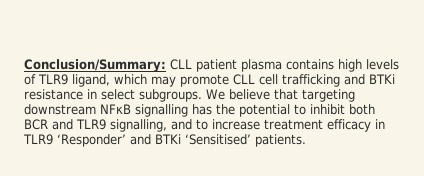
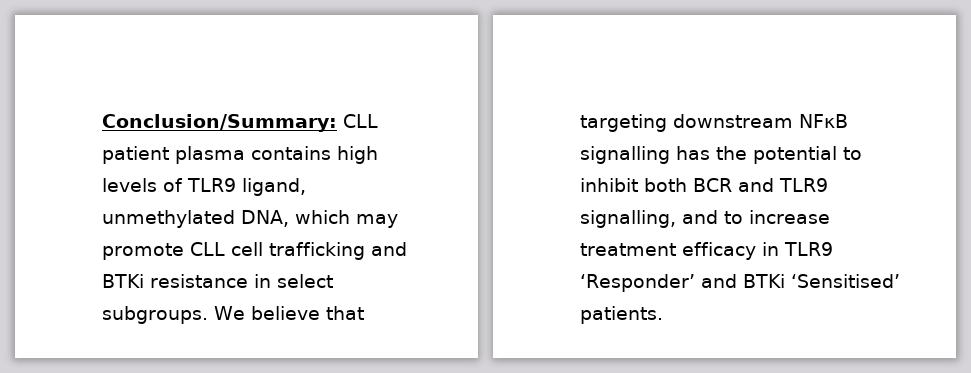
(110, 80) none -> [102,210,289,228] unmethylated DNA,

